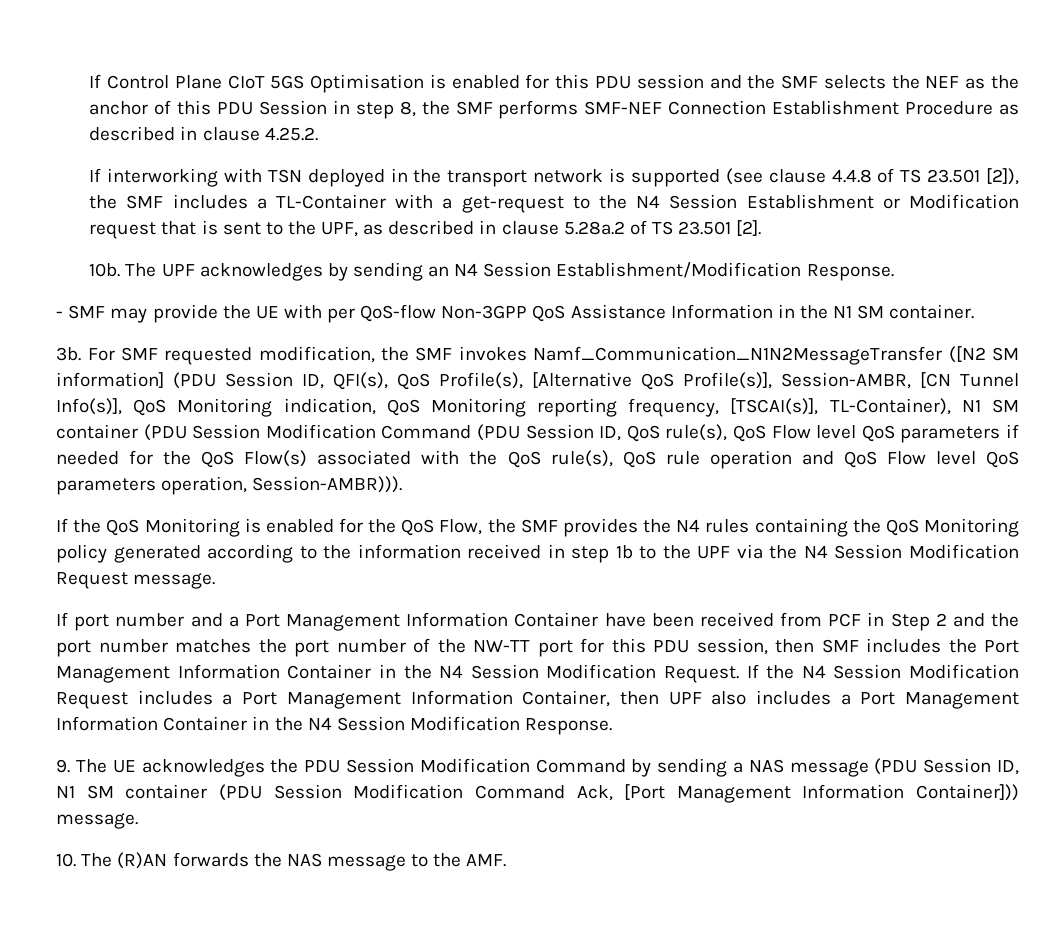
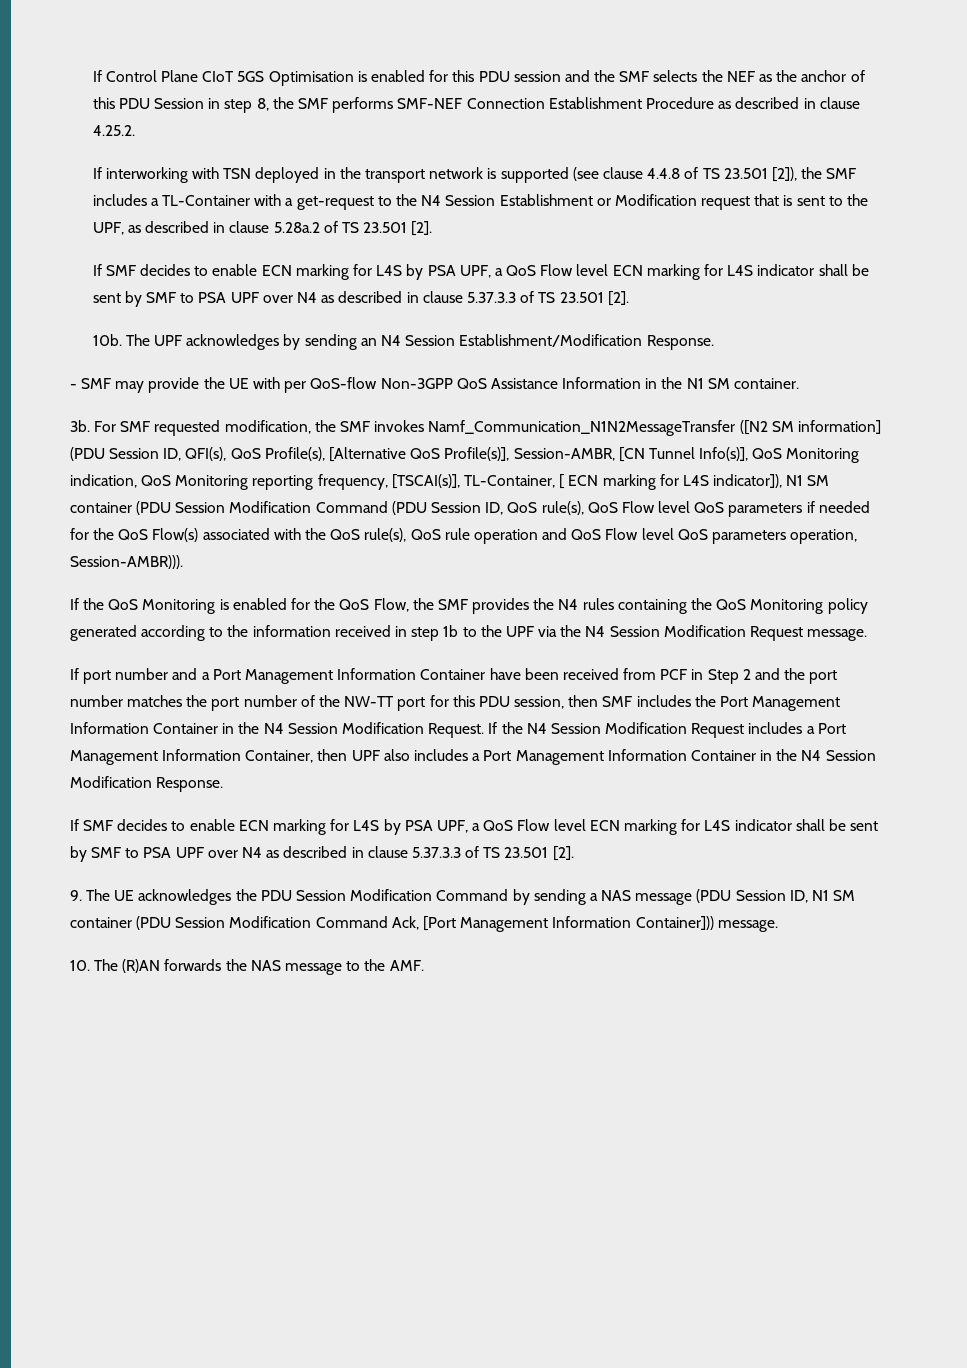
(762, 228) none -> [92,264,869,280] [92,291,629,307] // If SMF decides to enable ECN marking for L4S by PSA UPF, a QoS Flow level ECN marking for L4S indicator shall be sent by SMF to PSA UPF over N4 as described in clause 5.37.3.3 of TS 23.501 [2].
[829,398,951,415] TL-Container), -> [463,474,783,490] TL-Container, [ ECN marking for L4S indicator]),
(613, 726) none -> [69,819,879,835] [69,846,574,862] // If SMF decides to enable ECN marking for L4S by PSA UPF, a QoS Flow level ECN marking for L4S indicator shall be sent by SMF to PSA UPF over N4 as described in clause 5.37.3.3 of TS 23.501 [2].

